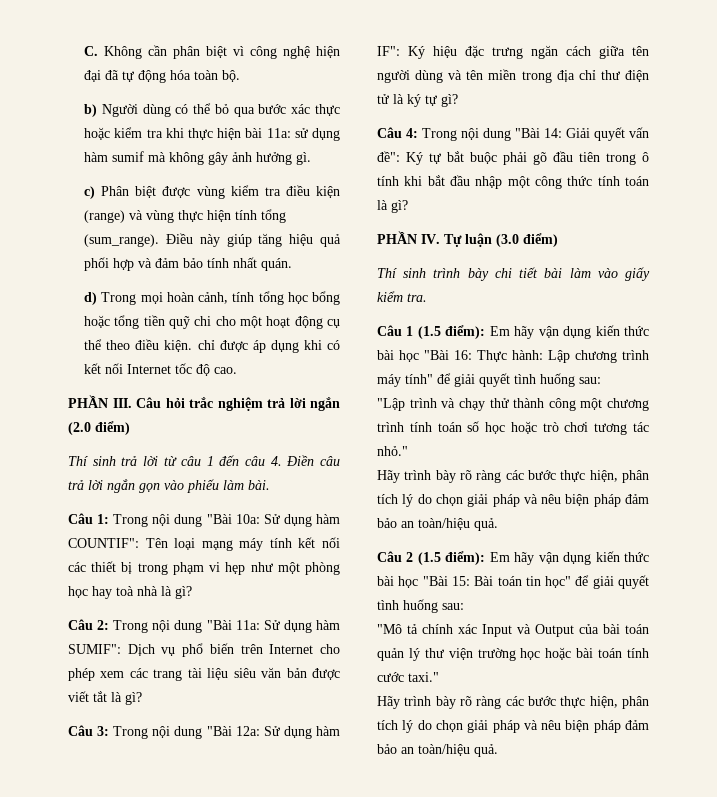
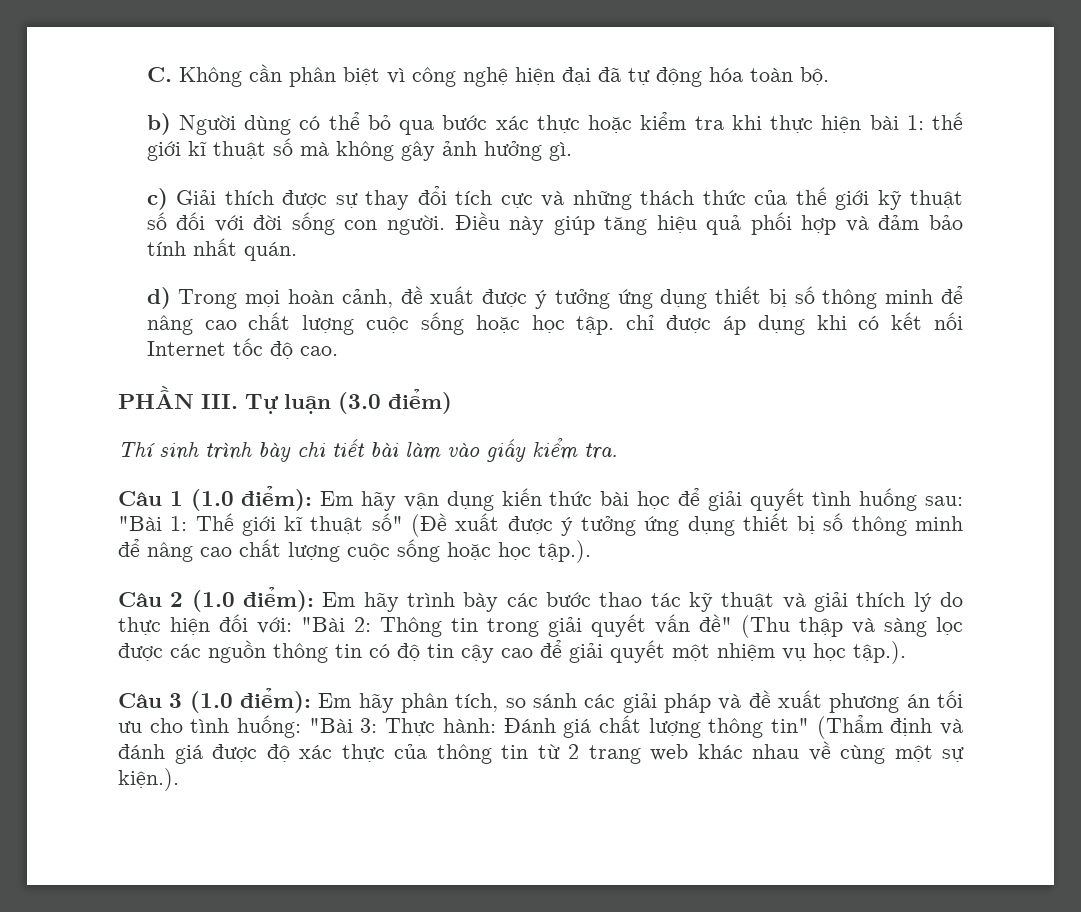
[266,128,340,141] [84,151,145,162] 11a: sử dụng hàm sumif -> [906,112,963,130] [146,138,293,161] 1: thế giới kĩ thuật số
[101,185,340,199] [84,209,287,223] [84,234,160,247] Phân biệt được vùng kiểm tra điều kiện (range) và vùng thực hiện tính tổng (sum_range). -> [176,186,963,210] [146,212,445,235] Giải thích được sự thay đổi tích cực và những thách thức của thế giới kỹ thuật số đối với đời sống con người.
[232,291,340,305] [84,315,340,329] [84,339,193,352] tính tổng học bổng hoặc tổng tiền quỹ chi cho một hoạt động cụ thể theo điều kiện. -> [400,286,963,309] [146,312,615,335] đề xuất được ý tưởng ứng dụng thiết bị số thông minh để nâng cao chất lượng cuộc sống hoặc học tập.
[136,397,340,411] [68,421,130,435] [68,455,340,466] [68,479,270,493] [68,513,340,527] [68,537,341,551] [68,561,341,575] [68,586,192,599] [68,619,340,633] [68,643,340,657] [68,667,341,681] [68,691,142,705] [68,725,340,739] [377,45,649,59] [377,69,649,83] [377,94,458,107] [377,127,649,141] [377,151,649,165] [377,175,649,189] [377,200,408,213] [377,231,440,244] Câu hỏi trắc nghiệm trả lời ngắn (2.0 điểm) // Thí sinh trả lời từ câu 1 đến câu 4. Điền câu trả lời ngắn gọn vào phiếu làm bài. // Câu 1: Trong nội dung "Bài 10a: Sử dụng hàm COUNTIF": Tên loại mạng máy tính kết nối các thiết bị trong phạm vi hẹp như một phòng học hay toà nhà là gì? // Câu 2: Trong nội dung "Bài 11a: Sử dụng hàm SUMIF": Dịch vụ phổ biến trên Internet cho phép xem các trang tài liệu siêu văn bản được viết tắt là gì? // Câu 3: Trong nội dung "Bài 12a: Sử dụng hàm IF": Ký hiệu đặc trưng ngăn cách giữa tên người dùng và tên miền trong địa chỉ thư điện tử là ký tự gì? // Câu 4: Trong nội dung "Bài 14: Giải quyết vấn đề": Ký tự bắt buộc phải gõ đầu tiên trong ô tính khi bắt đầu nhập một công thức tính toán là gì? // PHẦN IV. -> (238, 401) none
[417,325,649,339] [377,350,649,363] [377,373,601,387] [377,398,649,411] [377,421,649,435] [377,446,408,456] [377,470,649,483] [377,494,649,507] [377,518,498,531] [377,551,649,565] [377,575,649,589] [377,599,464,613] [377,624,649,637] [377,647,649,661] [377,672,439,682] [377,696,649,709] [377,720,649,733] [377,744,498,757] (1.5 điểm): Em hãy vận dụng kiến thức bài học "Bài 16: Thực hành: Lập chương trình máy tính" để giải quyết tình huống sau: // "Lập trình và chạy thử thành công một chương trình tính toán số học hoặc trò chơi tương tác nhỏ." // Hãy trình bày rõ ràng các bước thực hiện, phân tích lý do chọn giải pháp và nêu biện pháp đảm bảo an toàn/hiệu quả. // Câu 2 (1.5 điểm): Em hãy vận dụng kiến thức bài học "Bài 15: Bài toán tin học" để giải quyết tình huống sau: // "Mô tả chính xác Input và Output của bài toán quản lý thư viện trường học hoặc bài toán tính cước taxi." // Hãy trình bày rõ ràng các bước thực hiện, phân tích lý do chọn giải pháp và nêu biện pháp đảm bảo an toàn/hiệu quả. -> [190,486,964,511] [118,513,964,537] [118,539,591,563] [118,587,964,612] [118,614,963,638] [118,640,906,664] [118,688,964,713] [118,715,963,739] [118,741,964,764] [118,768,179,791] (1.0 điểm): Em hãy vận dụng kiến thức bài học để giải quyết tình huống sau: "Bài 1: Thế giới kĩ thuật số" (Đề xuất được ý tưởng ứng dụng thiết bị số thông minh để nâng cao chất lượng cuộc sống hoặc học tập.). // Câu 2 (1.0 điểm): Em hãy trình bày các bước thao tác kỹ thuật và giải thích lý do thực hiện đối với: "Bài 2: Thông tin trong giải quyết vấn đề" (Thu thập và sàng lọc được các nguồn thông tin có độ tin cậy cao để giải quyết một nhiệm vụ học tập.). // Câu 3 (1.0 điểm): Em hãy phân tích, so sánh các giải pháp và đề xuất phương án tối ưu cho tình huống: "Bài 3: Thực hành: Đánh giá chất lượng thông tin" (Thẩm định và đánh giá được độ xác thực của thông tin từ 2 trang web khác nhau về cùng một sự kiện.).

